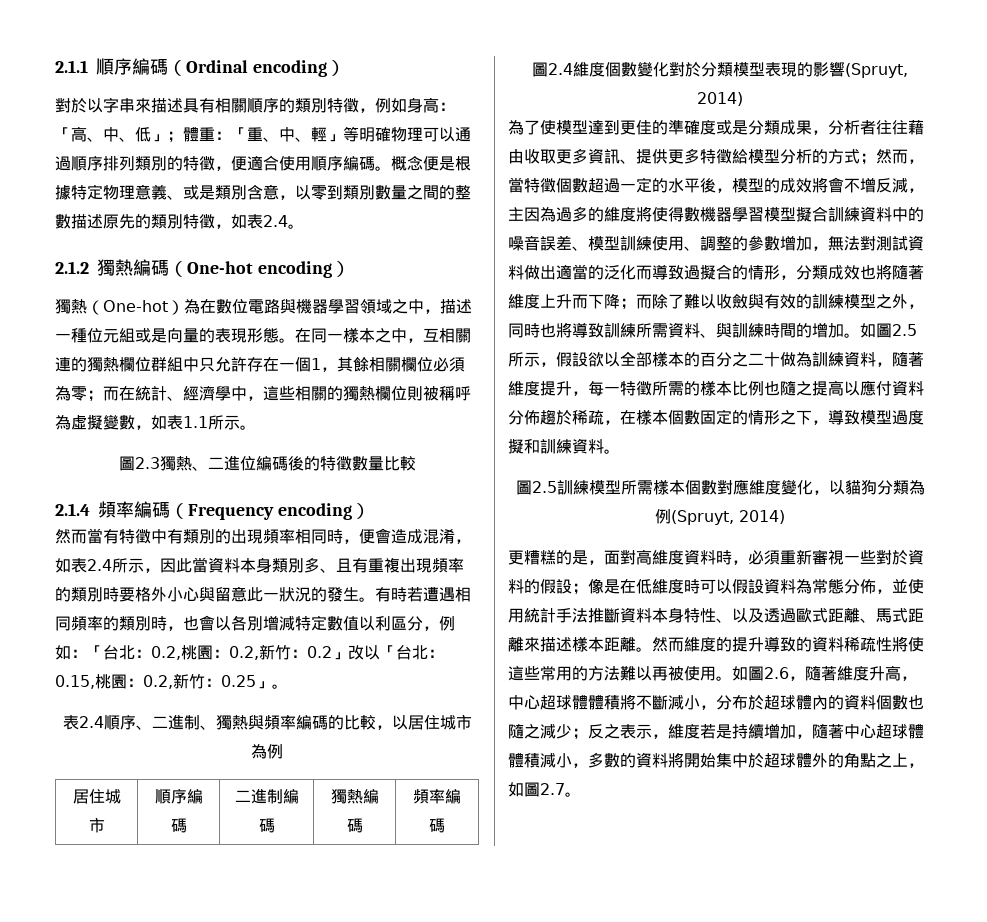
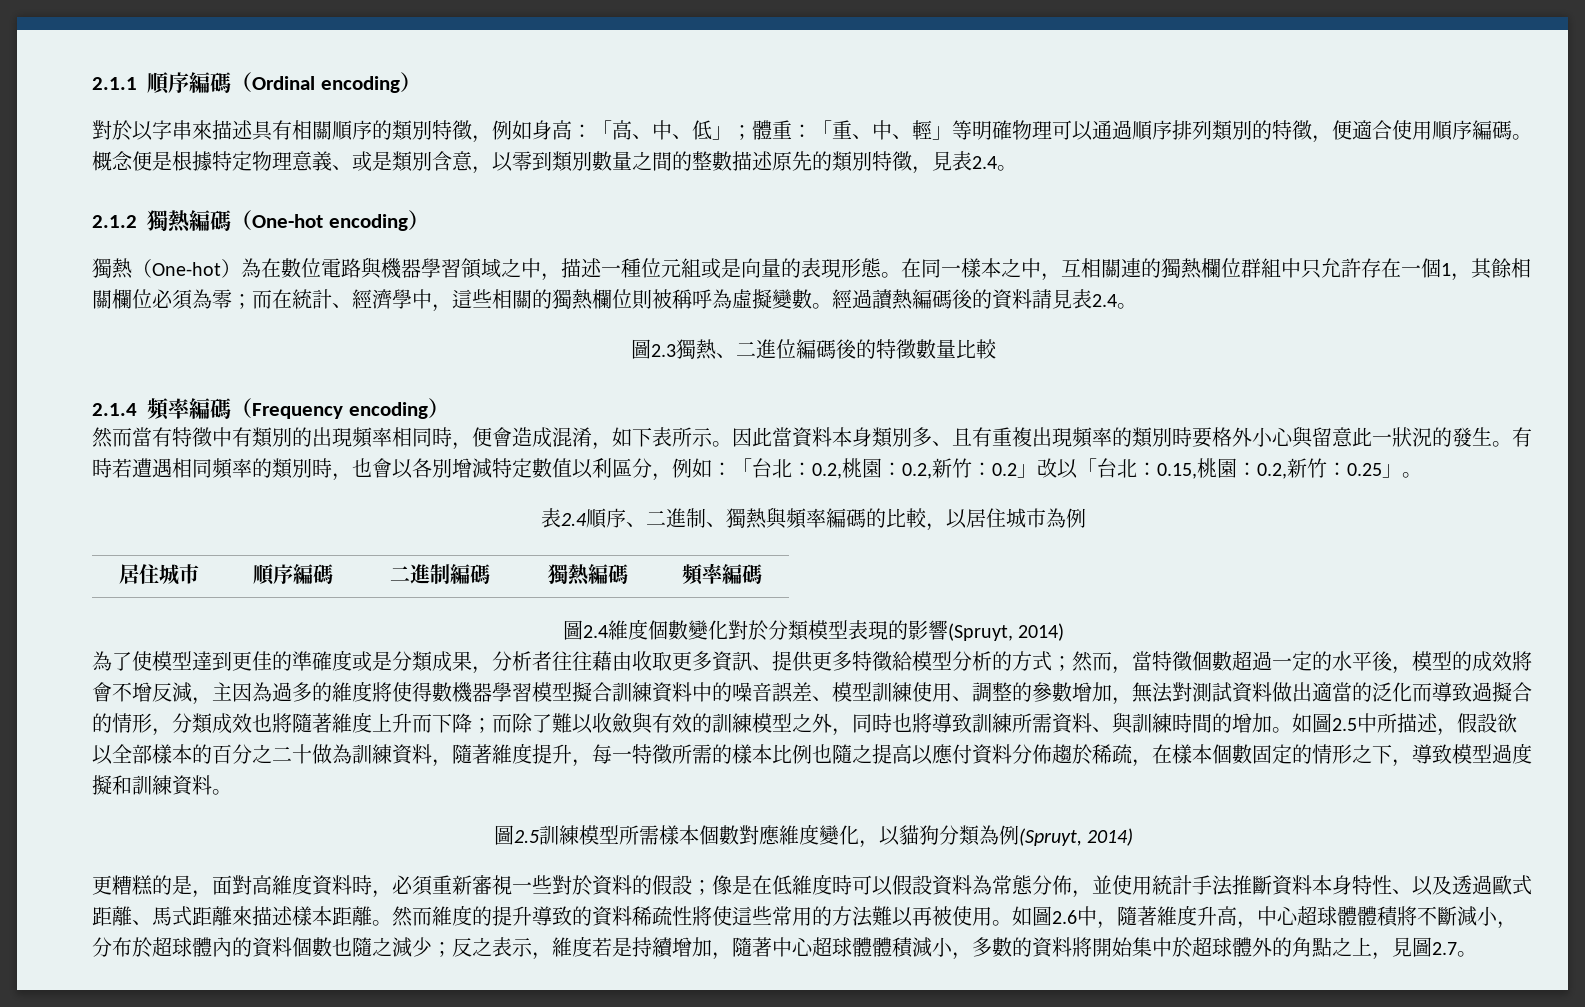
[231,214,247,229] 如 -> [932,151,952,171] 見
[135,415,240,430] ，如表1.1所示 -> [812,289,1117,310] 。經過讀熱編碼後的資料請見表2.4
[71,558,160,573] 表2.4所示， -> [632,427,732,447] 下表所示。
[508,352,540,367] 所示 -> [1357,713,1438,733] 中所描述
(789, 673) none -> [1077,906,1097,926] 中
[508,782,524,797] 如 -> [1392,937,1412,957] 見

